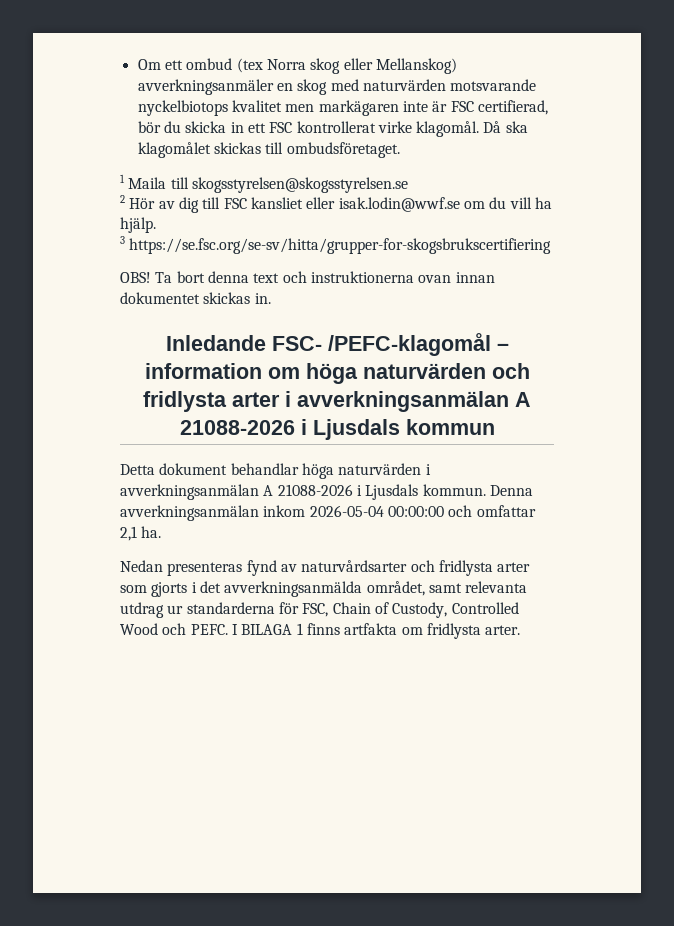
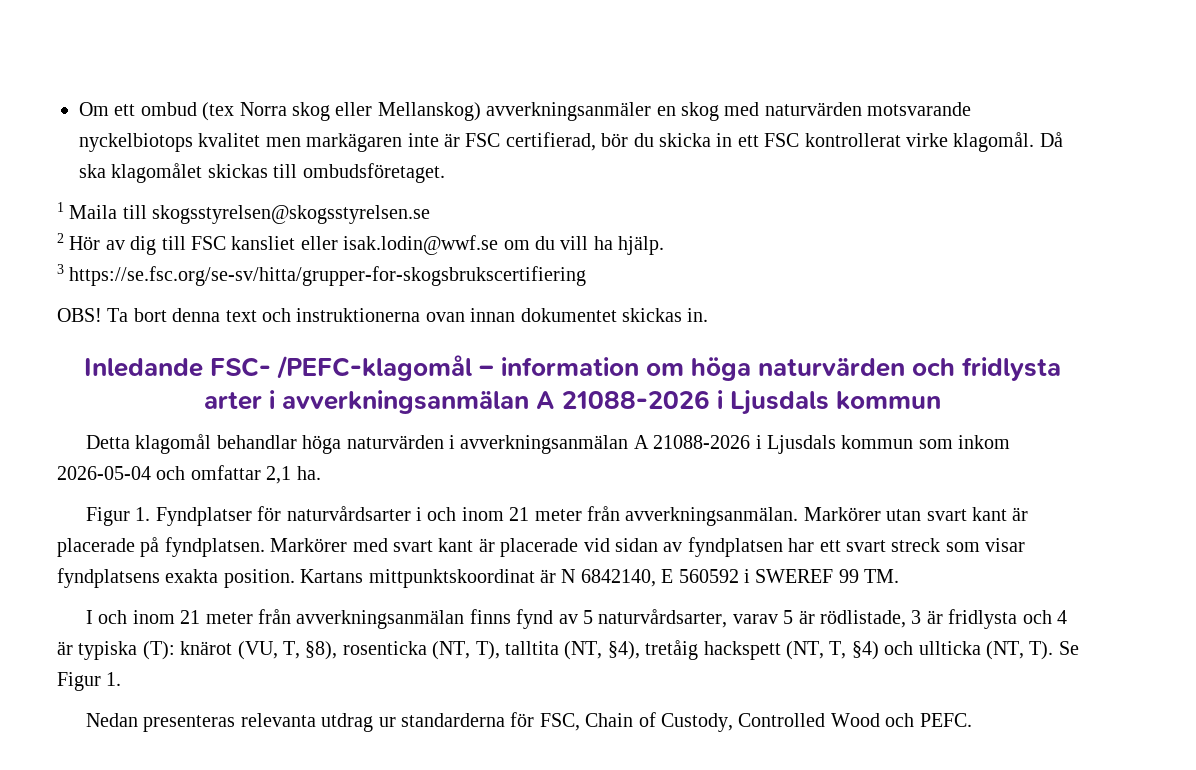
[159,463,228,475] dokument -> [135,434,212,454] klagomål
[422,484,533,496] [120,505,259,521] kommun. Denna avverkningsanmälan -> [841,435,953,449] kommun som
[387,506,444,517] 00:00:00 -> (151, 473) none
[120,560,531,576] [120,581,462,597] Nedan presenteras fynd av naturvårdsarter och fridlysta arter som gjorts i det avverkningsanmälda området, samt -> [85,506,1029,526] [57,537,1026,557] [57,568,900,588] [85,609,1067,629] [57,640,1079,660] [57,672,122,691] [85,713,236,732] Figur 1. Fyndplatser för naturvårdsarter i och inom 21 meter från avverkningsanmälan. Markörer utan svart kant är placerade på fyndplatsen. Markörer med svart kant är placerade vid sidan av fyndplatsen har ett svart streck som visar fyndplatsens exakta position. Kartans mittpunktskoordinat är N 6842140, E 560592 i SWEREF 99 TM. // I och inom 21 meter från avverkningsanmälan finns fynd av 5 naturvårdsarter, varav 5 är rödlistade, 3 är fridlysta och 4 är typiska (T): knärot (VU, T, §8), rosenticka (NT, T), talltita (NT, §4), tretåig hackspett (NT, T, §4) och ullticka (NT, T). Se Figur 1. // Nedan presenteras
[231,623,521,639] I BILAGA 1 finns artfakta om fridlysta arter. -> (972, 720) none

